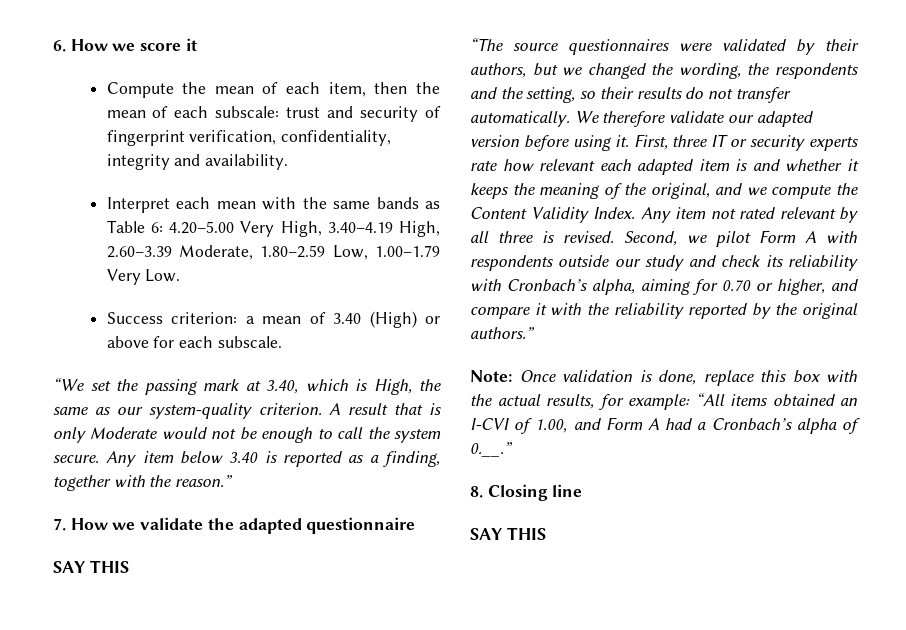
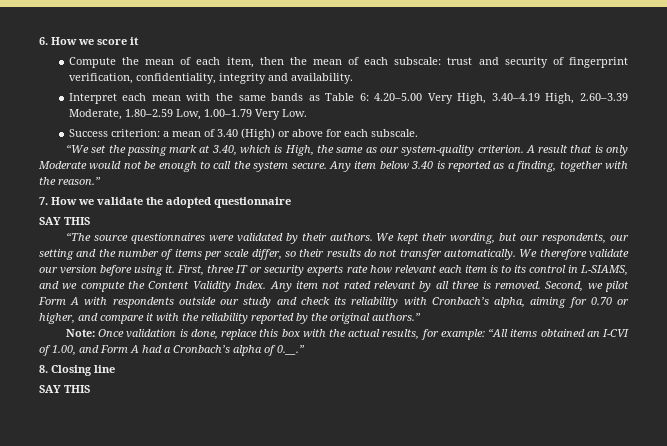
[238,518,302,534] adapted -> [166,197,211,208] adopted
[470,63,858,79] [470,87,576,103] authors, but we changed the wording, the respondents and the setting, -> [329,233,629,244] [39,249,282,260] authors. We kept their wording, but our respondents, our setting and the number of items per scale differ,
[756,111,814,127] adapted -> (58, 270) none
[637,159,695,175] adapted -> (462, 269) none
[752,159,859,171] [470,183,710,199] and whether it keeps the meaning of the original, -> [500,265,628,276] to its control in L-SIAMS,
[563,231,614,243] revised. -> [494,281,541,290] removed.

